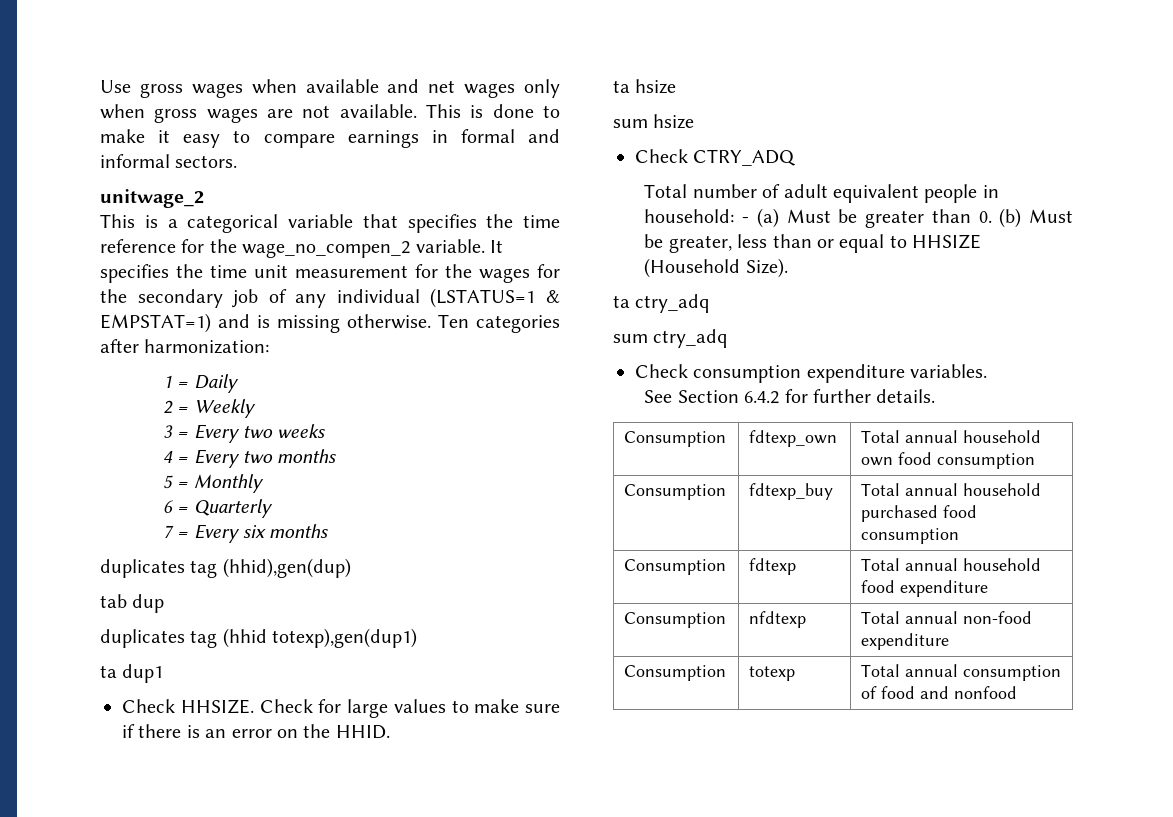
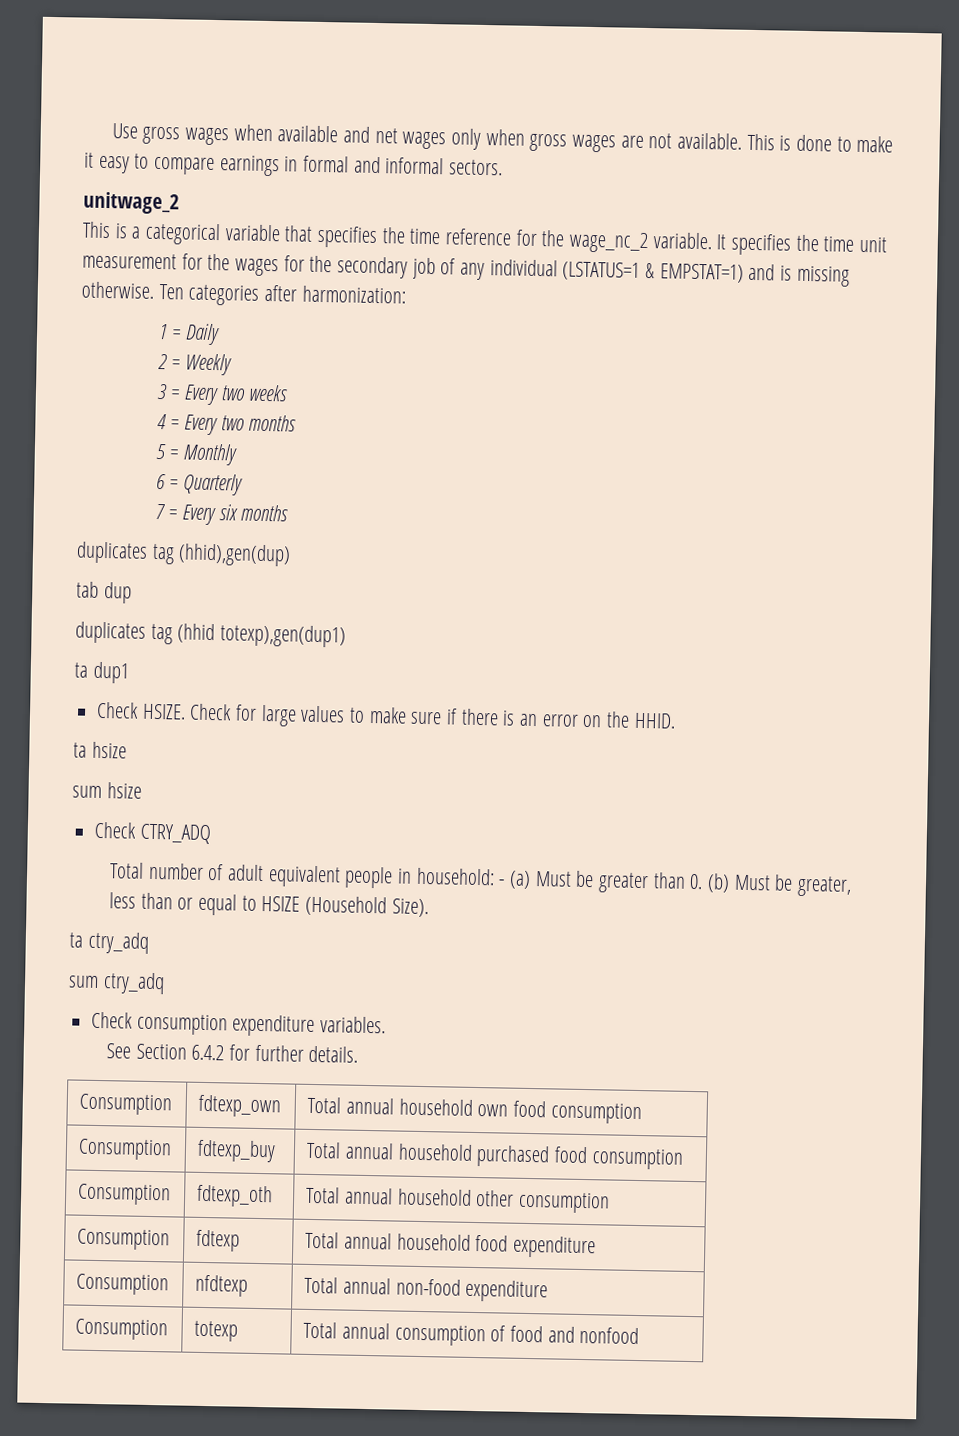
[242,241,411,258] wage_no_compen_2 -> [569,231,650,254] wage_nc_2
[180,699,254,714] HHSIZE. -> [141,703,186,720] HSIZE.
[912,234,982,249] HHSIZE -> [261,896,301,912] HSIZE
(960, 536) none -> [77,1183,172,1206] [196,1184,274,1208] [306,1186,610,1214] // Consumption | fdtexp_oth | Total annual household other consumption

